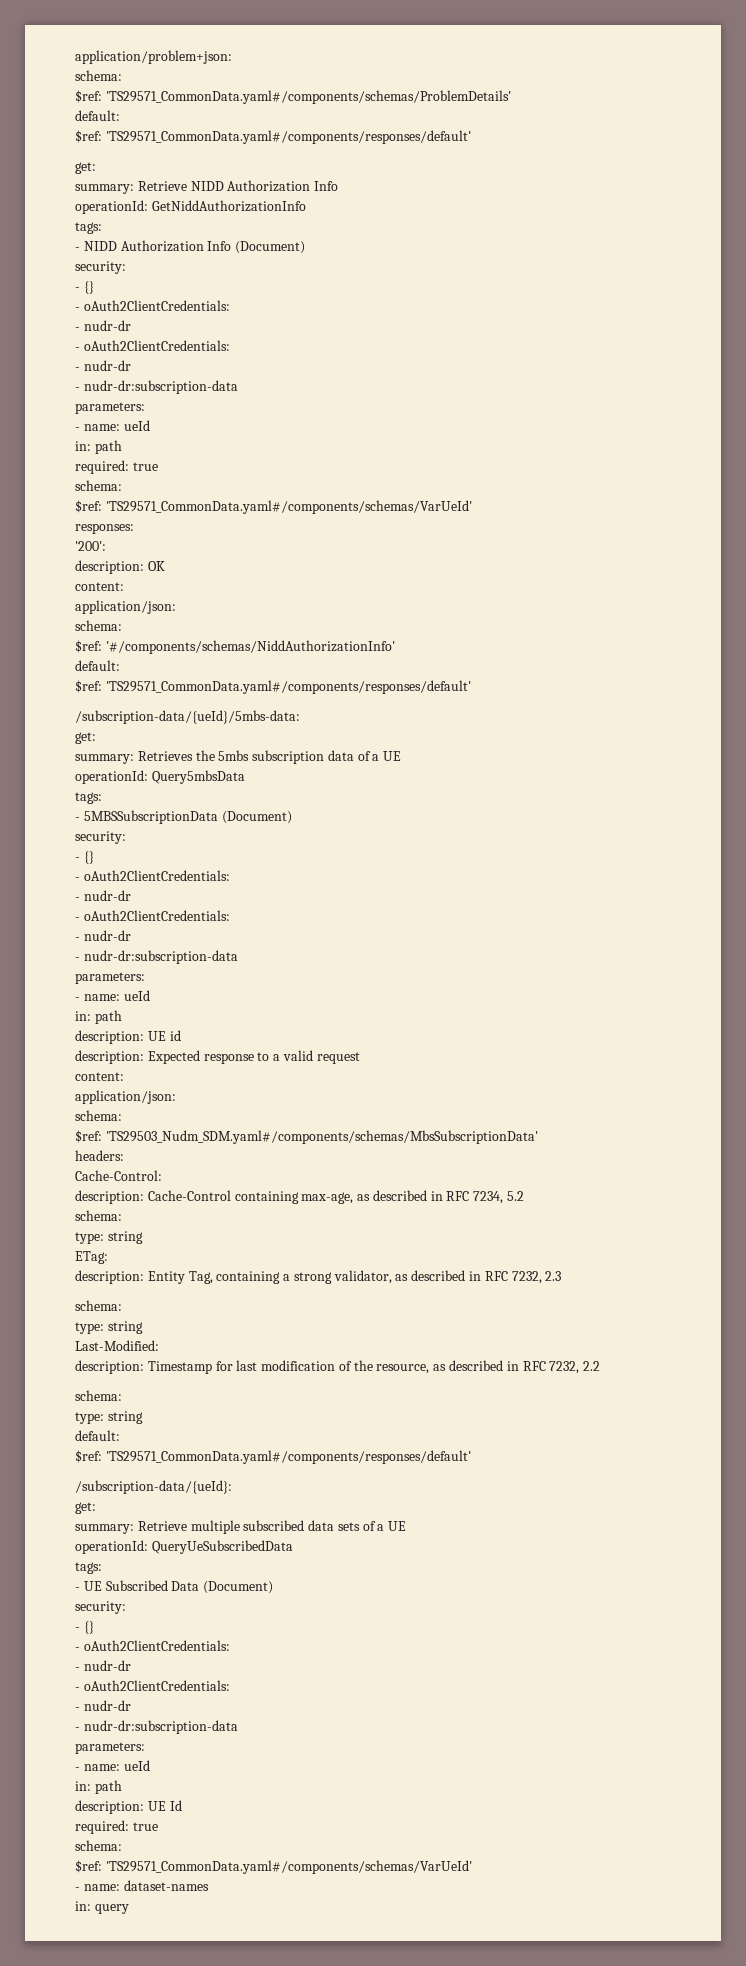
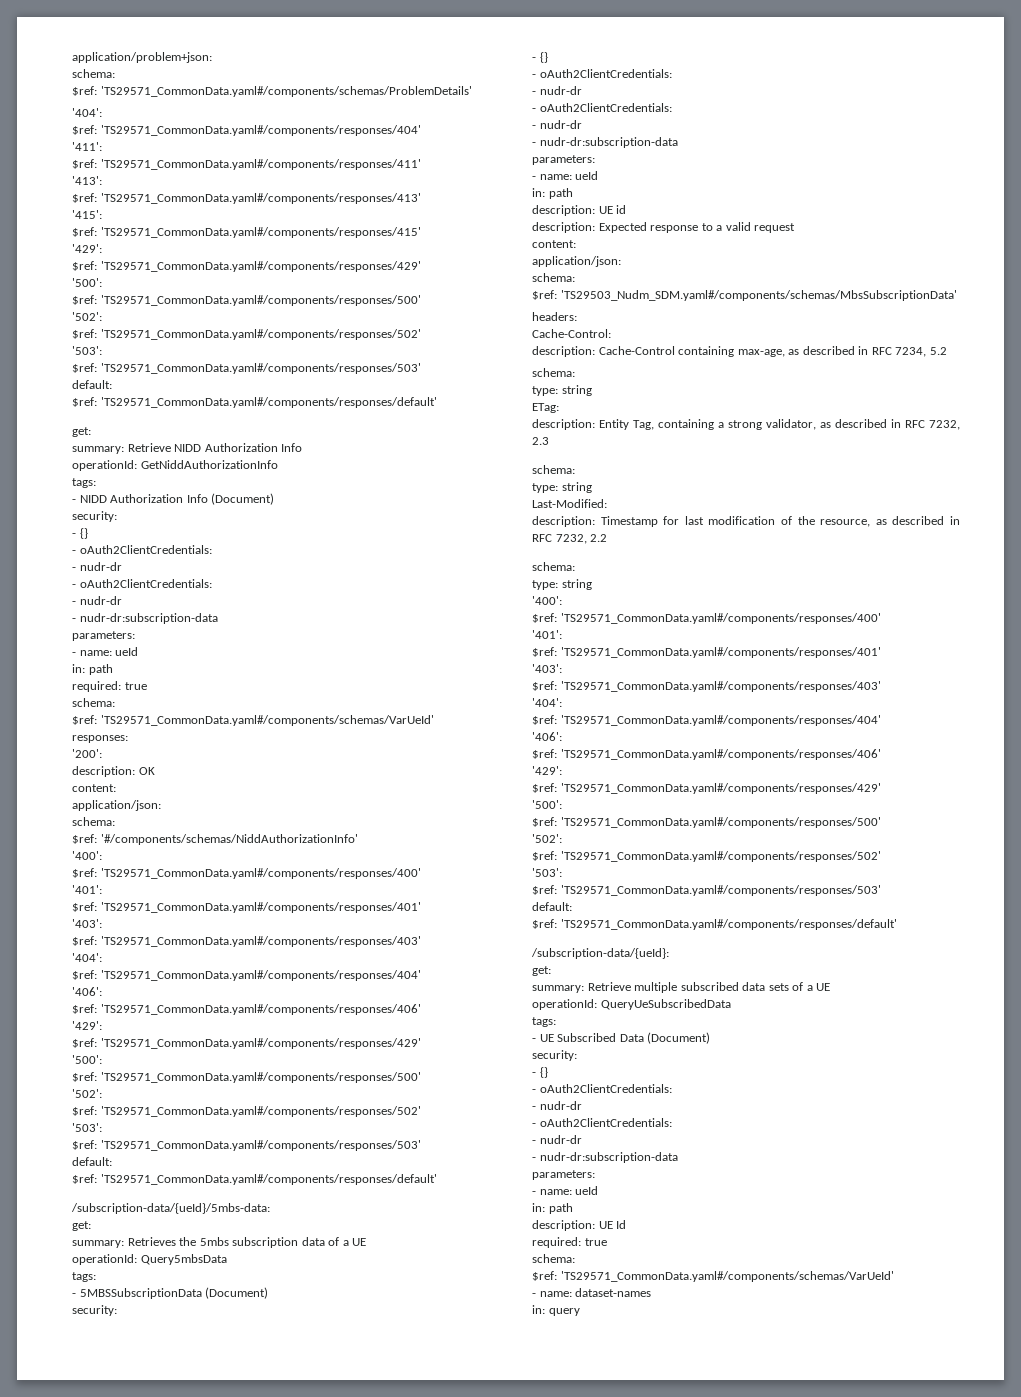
(511, 97) none -> [72,108,102,117] [72,125,421,136] [72,142,102,151] [72,159,421,170] [72,176,102,185] [72,193,421,204] [72,210,102,219] [72,227,421,238] [72,244,102,253] [72,261,421,272] [72,278,102,287] [72,295,421,306] [72,312,102,321] [72,329,421,340] [72,346,102,355] [72,363,421,374] // '404': // $ref: 'TS29571_CommonData.yaml#/components/responses/404' // '411': // $ref: 'TS29571_CommonData.yaml#/components/responses/411' // '413': // $ref: 'TS29571_CommonData.yaml#/components/responses/413' // '415': // $ref: 'TS29571_CommonData.yaml#/components/responses/415' // '429': // $ref: 'TS29571_CommonData.yaml#/components/responses/429' // '500': // $ref: 'TS29571_CommonData.yaml#/components/responses/500' // '502': // $ref: 'TS29571_CommonData.yaml#/components/responses/502' // '503': // $ref: 'TS29571_CommonData.yaml#/components/responses/503'
(395, 647) none -> [72,851,102,860] [72,868,421,879] [72,885,102,894] [72,902,421,913] [72,919,102,928] [72,936,421,947] [72,953,102,962] [72,970,421,981] [72,987,102,996] [72,1004,421,1015] [72,1021,102,1030] [72,1038,421,1049] [72,1055,102,1064] [72,1072,421,1083] [72,1089,102,1098] [72,1106,421,1117] [72,1123,102,1132] [72,1140,421,1151] // '400': // $ref: 'TS29571_CommonData.yaml#/components/responses/400' // '401': // $ref: 'TS29571_CommonData.yaml#/components/responses/401' // '403': // $ref: 'TS29571_CommonData.yaml#/components/responses/403' // '404': // $ref: 'TS29571_CommonData.yaml#/components/responses/404' // '406': // $ref: 'TS29571_CommonData.yaml#/components/responses/406' // '429': // $ref: 'TS29571_CommonData.yaml#/components/responses/429' // '500': // $ref: 'TS29571_CommonData.yaml#/components/responses/500' // '502': // $ref: 'TS29571_CommonData.yaml#/components/responses/502' // '503': // $ref: 'TS29571_CommonData.yaml#/components/responses/503'
(143, 1417) none -> [532,596,562,605] [532,613,881,624] [532,630,562,639] [532,647,881,658] [532,664,562,673] [532,681,881,692] [532,698,562,707] [532,715,881,726] [532,732,562,741] [532,749,881,760] [532,766,562,775] [532,783,881,794] [532,800,562,809] [532,817,881,828] [532,834,562,843] [532,851,881,862] [532,868,562,877] [532,885,881,896] // '400': // $ref: 'TS29571_CommonData.yaml#/components/responses/400' // '401': // $ref: 'TS29571_CommonData.yaml#/components/responses/401' // '403': // $ref: 'TS29571_CommonData.yaml#/components/responses/403' // '404': // $ref: 'TS29571_CommonData.yaml#/components/responses/404' // '406': // $ref: 'TS29571_CommonData.yaml#/components/responses/406' // '429': // $ref: 'TS29571_CommonData.yaml#/components/responses/429' // '500': // $ref: 'TS29571_CommonData.yaml#/components/responses/500' // '502': // $ref: 'TS29571_CommonData.yaml#/components/responses/502' // '503': // $ref: 'TS29571_CommonData.yaml#/components/responses/503'

